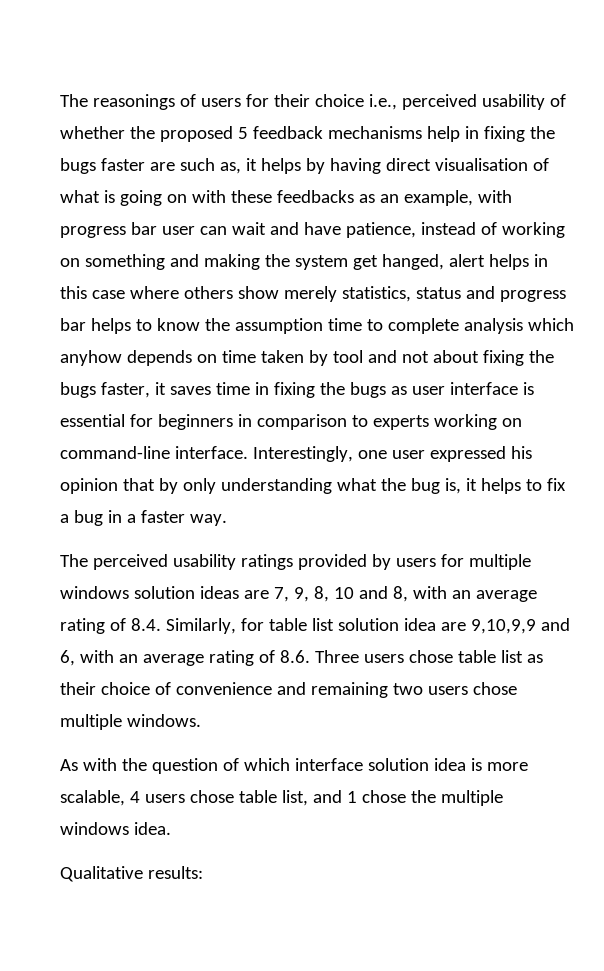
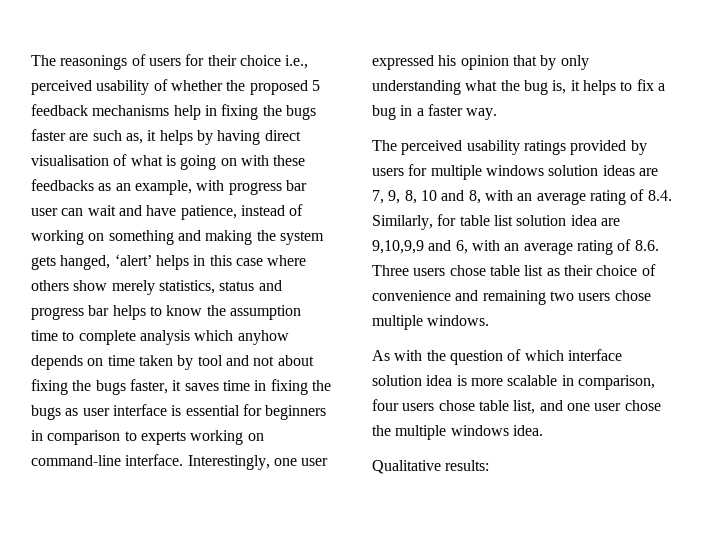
[352,254,485,270] get hanged, alert -> [31,254,152,270] gets hanged, ‘alert’
[60,790,140,806] scalable, 4 -> [507,375,655,390] [372,399,399,411] scalable in comparison, four
[346,791,357,803] 1 -> [566,403,622,411] one user

